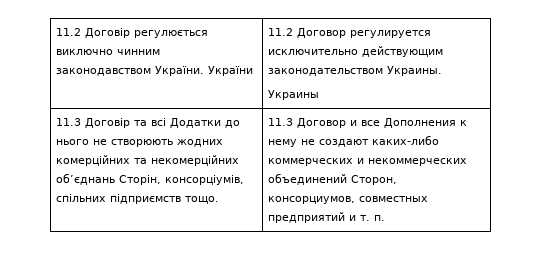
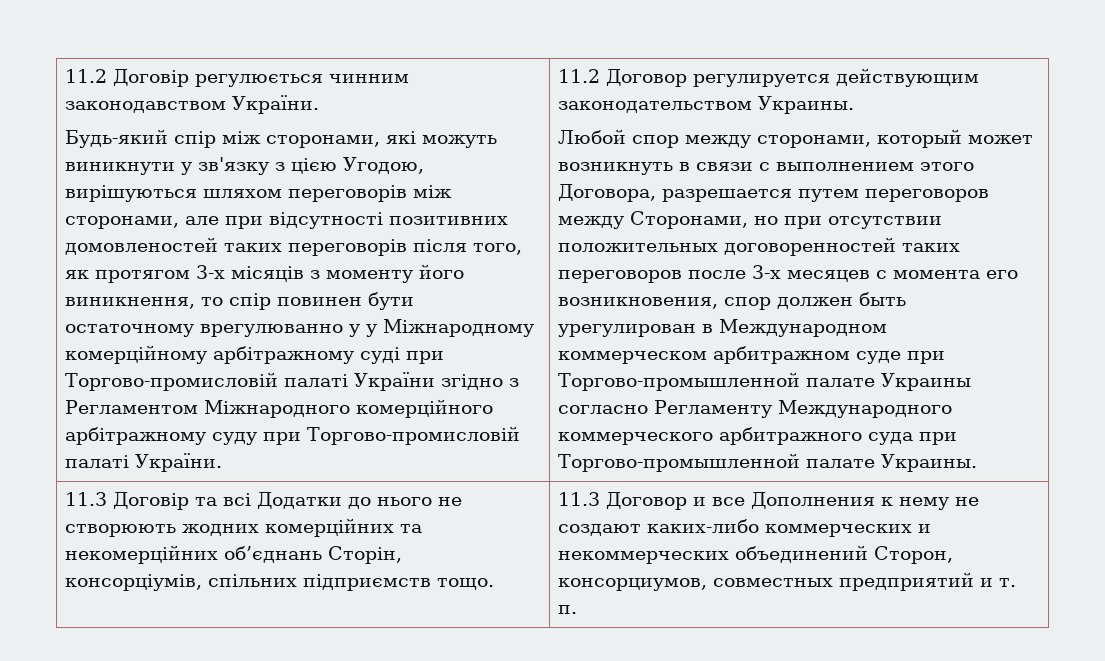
[56,49,114,55] виключно -> (323, 80) none
[208,66,254,76] України -> [64,129,497,148] [64,157,424,175] [64,185,452,202] [64,212,508,229] [64,237,522,256] [64,264,464,283] [64,292,414,310] [64,319,534,337] [64,345,444,364] [64,372,519,391] [64,399,493,418] [64,426,520,445] [64,453,222,472] // Будь-який спір між сторонами, які можуть виникнути у зв'язку з цією Угодою, вирішуються шляхом переговорів між сторонами, але при відсутності позитивних домовленостей таких переговорів після того, як протягом 3-х місяців з моменту його виникнення, то спір повинен бути остаточному врегулюванно у у Міжнародному комерційному арбітражному суді при Торгово-промисловій палаті України згідно з Регламентом Міжнародного комерційного арбітражному суду при Торгово-промисловій палаті України.
[268,49,359,55] исключительно -> (830, 80) none
[268,90,320,100] Украины -> [557,129,1033,148] [557,162,974,175] [557,184,989,202] [557,211,942,229] [557,237,960,256] [557,265,1018,283] [557,292,906,310] [557,319,887,337] [557,346,945,364] [557,372,971,391] [557,400,952,418] [557,427,957,445] [557,453,977,472] Любой спор между сторонами, который может возникнуть в связи с выполнением этого Договора, разрешается путем переговоров между Сторонами, но при отсутствии положительных договоренностей таких переговоров после 3-х месяцев с момента его возникновения, спор должен быть урегулирован в Международном коммерческом арбитражном суде при Торгово-промышленной палате Украины согласно Регламенту Международного коммерческого арбитражного суда при Торгово-промышленной палате Украины.

